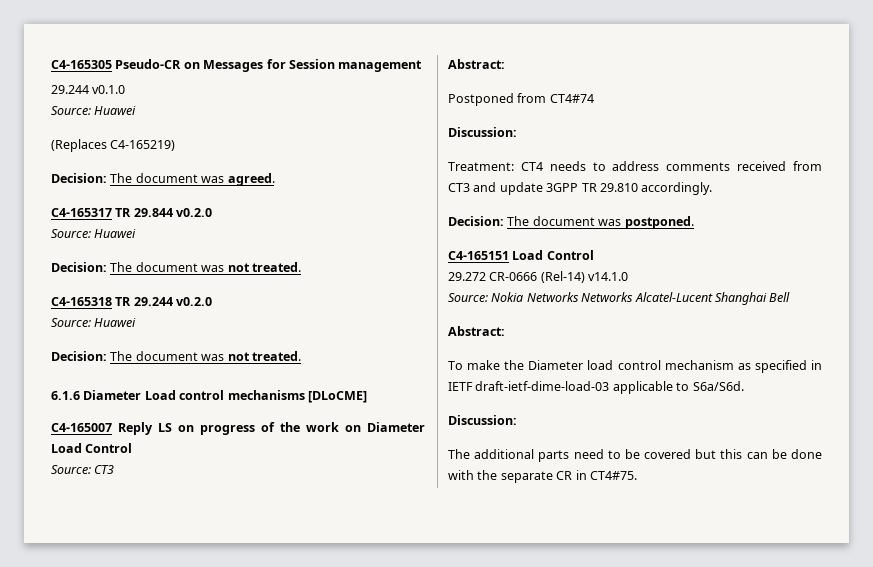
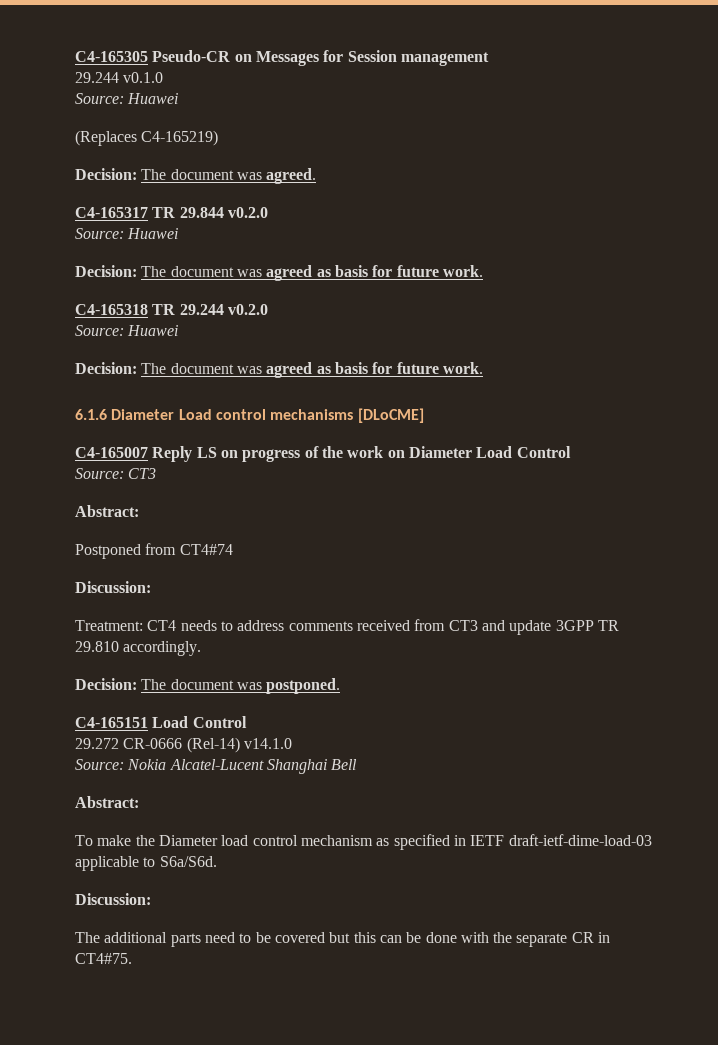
[227,262,301,272] not treated. -> [266,265,483,281] agreed as basis for future work.
[227,351,301,361] not treated. -> [266,362,483,378] agreed as basis for future work.
[526,292,634,302] Networks Networks -> (167, 764) none

